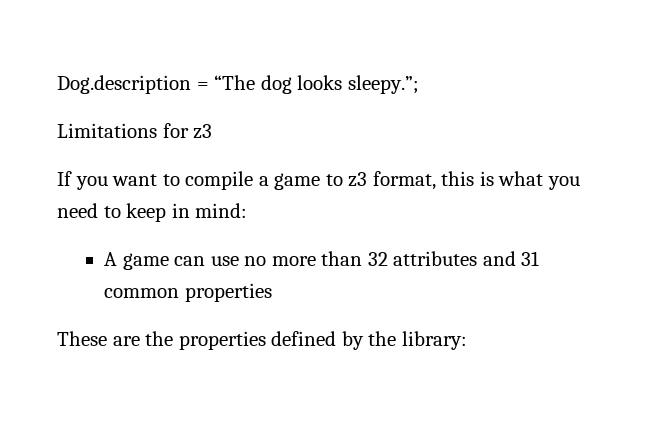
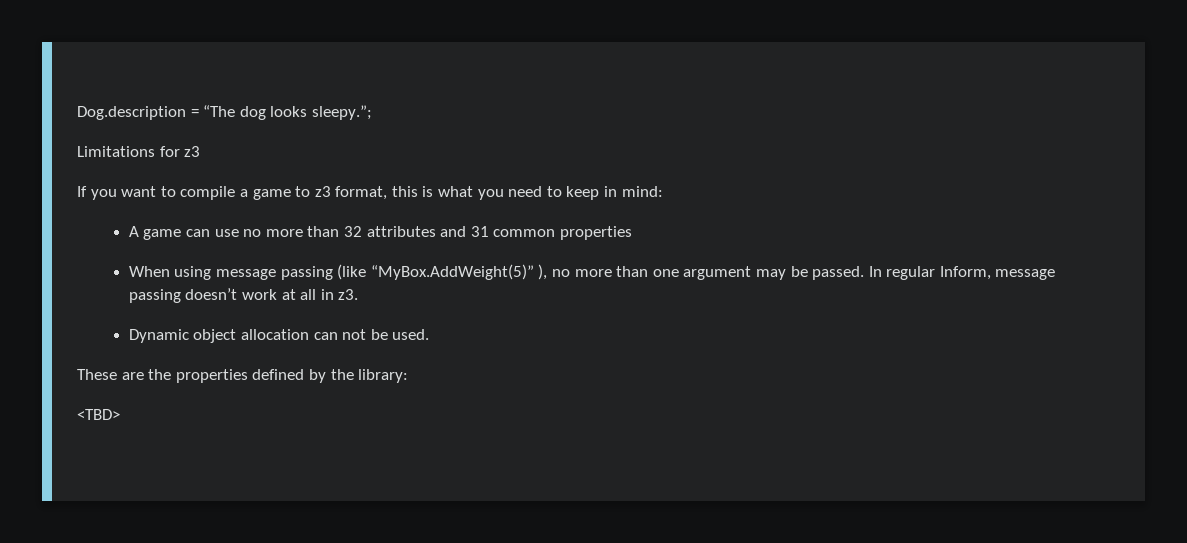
(272, 292) none -> [128,264,1056,280] [128,288,359,303] [128,329,430,343] // When using message passing (like “MyBox.AddWeight(5)” ), no more than one argument may be passed. In regular Inform, message passing doesn’t work at all in z3. // Dynamic object allocation can not be used.
(467, 340) none -> [77,409,120,420] // <TBD>

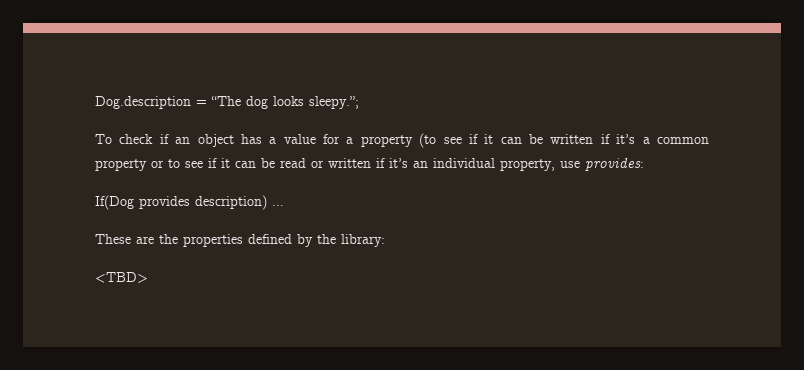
[77,146,201,157] [77,186,663,200] [128,226,632,240] [128,264,1056,280] [128,288,359,303] [128,329,430,343] Limitations for z3 // If you want to compile a game to z3 format, this is what you need to keep in mind: // A game can use no more than 32 attributes and 31 common properties // When using message passing (like “MyBox.AddWeight(5)” ), no more than one argument may be passed. In regular Inform, message passing doesn’t work at all in z3. // Dynamic object allocation can not be used. -> [95,133,710,148] [95,158,644,171] [95,195,284,210] To check if an object has a value for a property (to see if it can be written if it’s a common property or to see if it can be read or written if it’s an individual property, use provides: // If(Dog provides description) …

